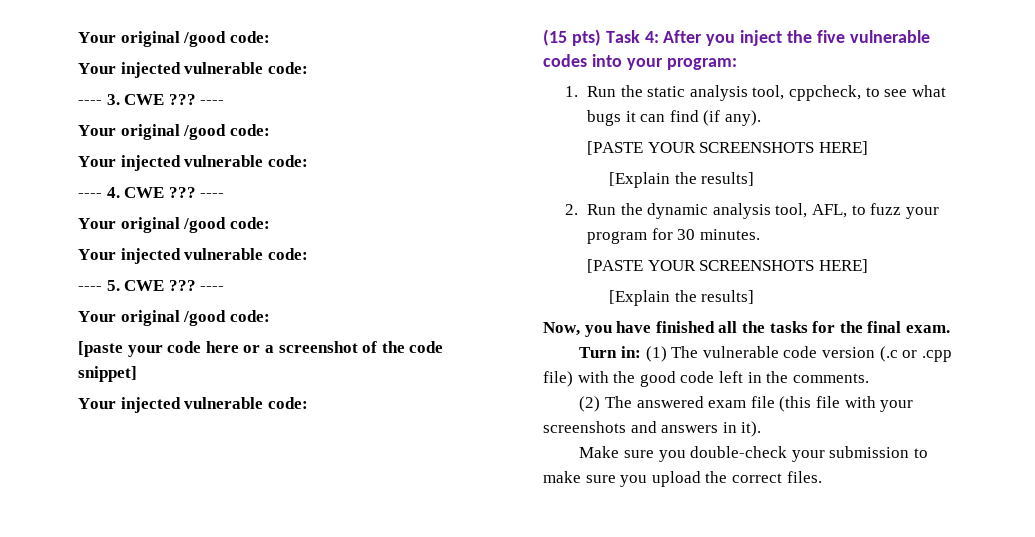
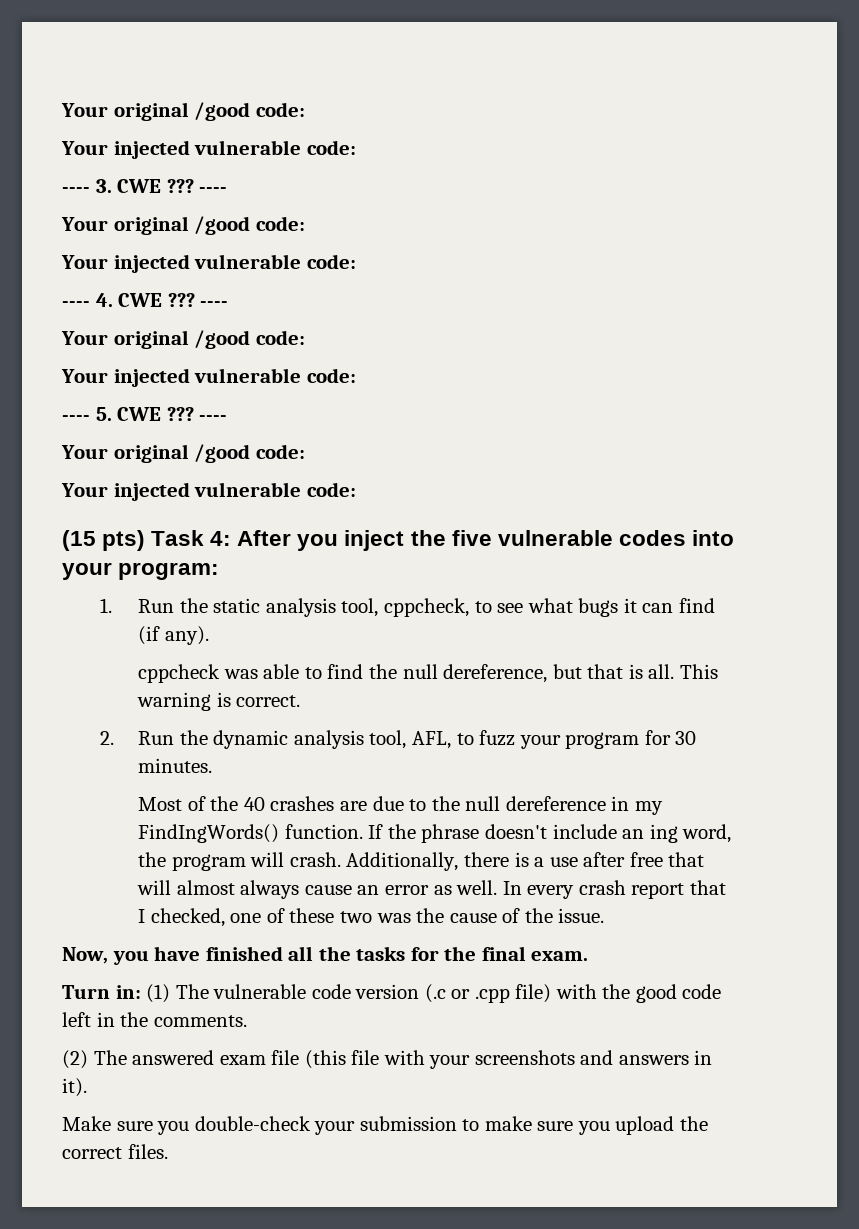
[78,341,444,357] [78,366,137,382] // [paste your code here or a screenshot of the code snippet] -> (305, 451) none
[587,141,868,155] [609,172,755,188] [PASTE YOUR SCREENSHOTS HERE] // [Explain the results] -> [138,664,718,683] [137,692,301,711] cppcheck was able to find the null dereference, but that is all. This warning is correct.
[587,259,868,273] [609,290,755,306] [PASTE YOUR SCREENSHOTS HERE] // [Explain the results] -> [138,796,663,815] [138,824,732,843] [138,852,705,871] [137,880,726,899] [138,908,605,927] Most of the 40 crashes are due to the null dereference in my FindIngWords() function. If the phrase doesn't include an ing word, the program will crash. Additionally, there is a use after free that will almost always cause an error as well. In every crash report that I checked, one of these two was the cause of the issue.

